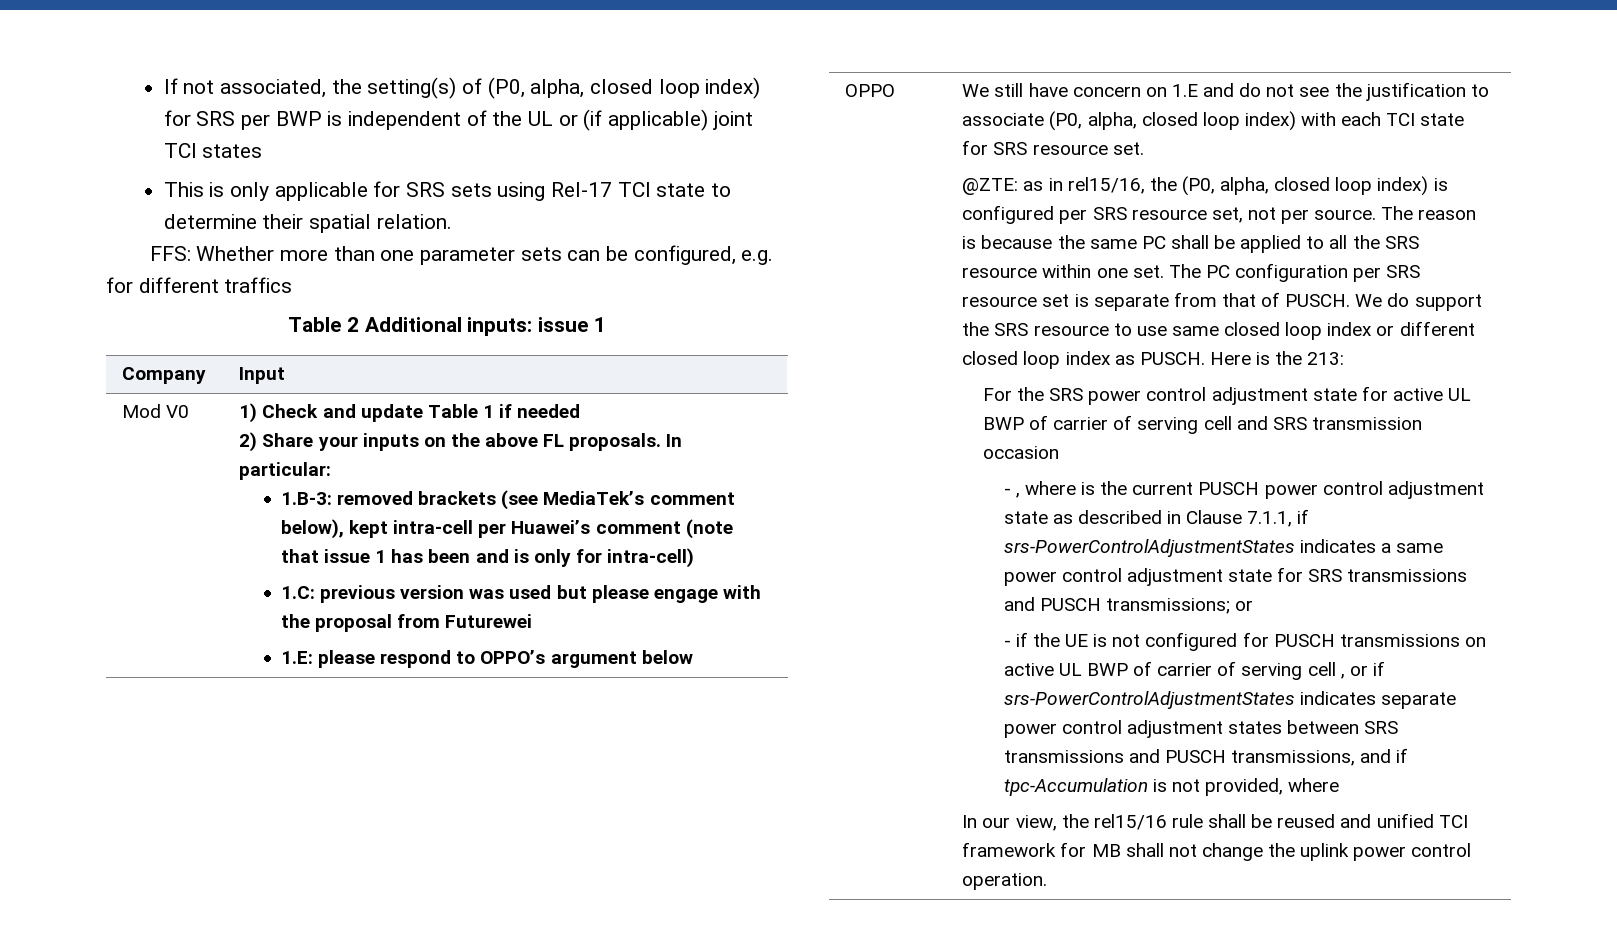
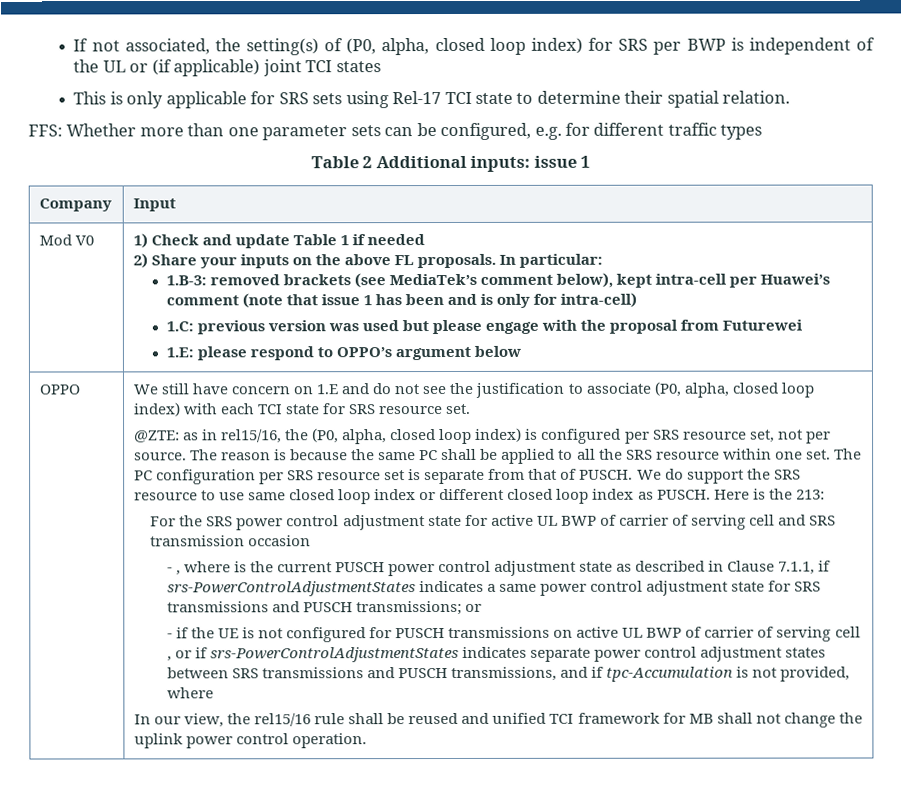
[224,277,293,293] traffics -> [667,122,763,140] traffic types

